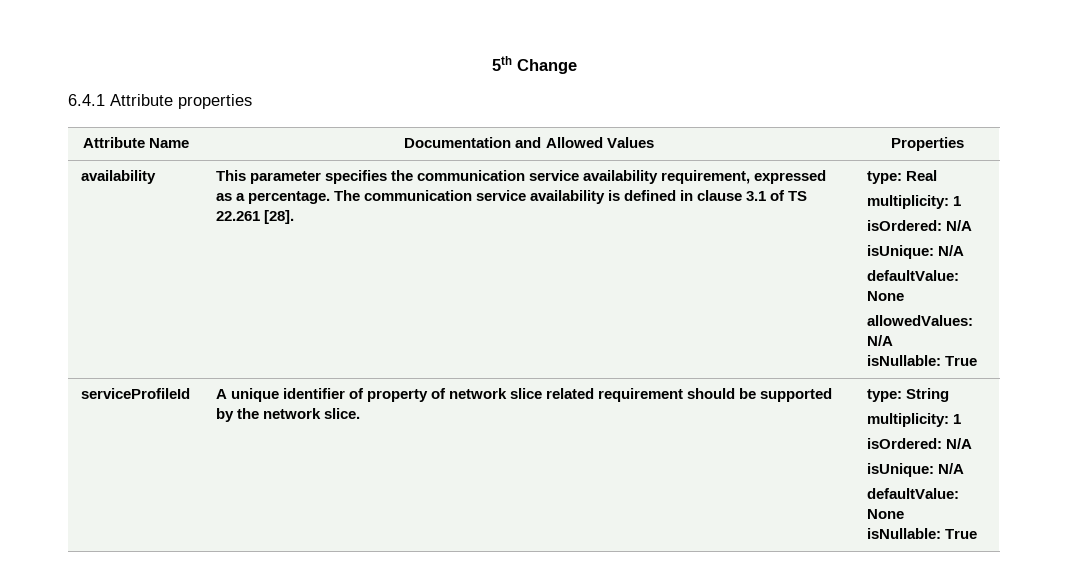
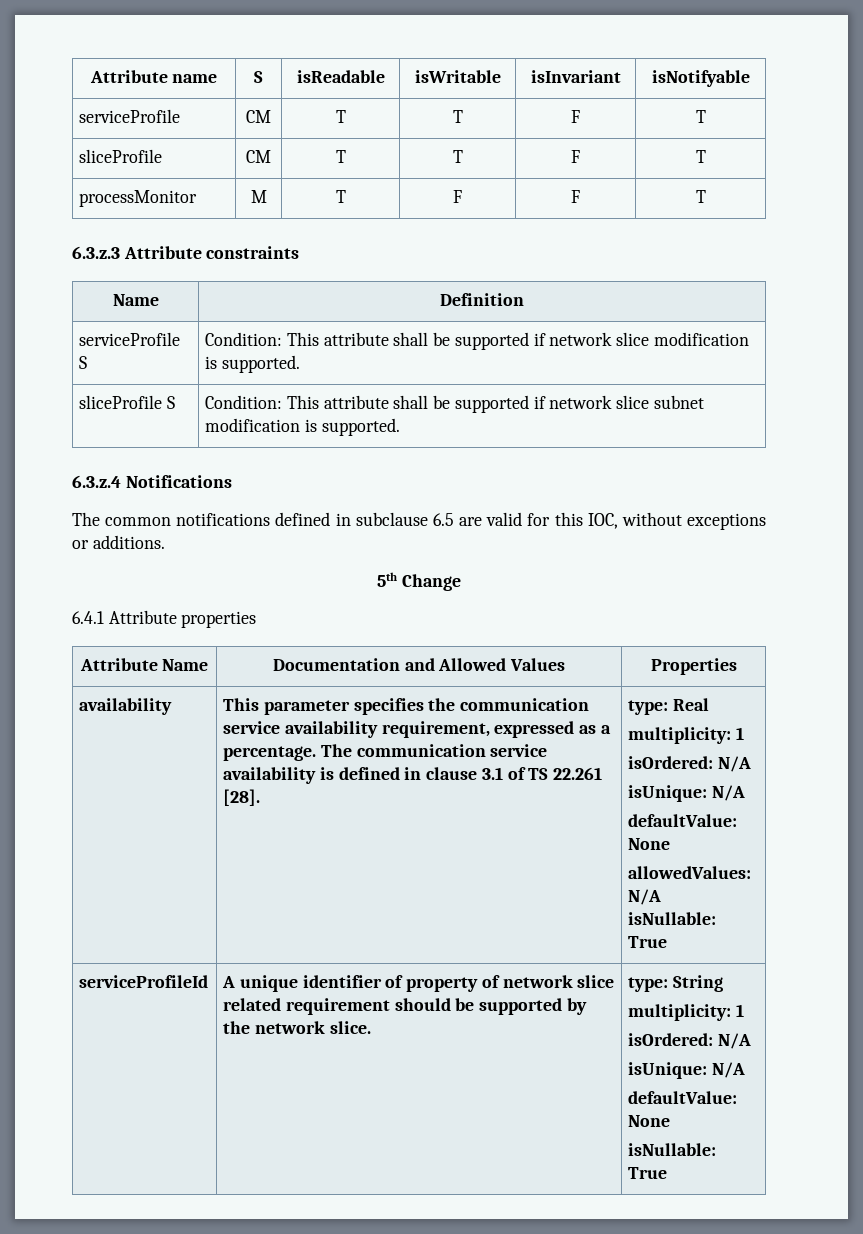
(491, 63) none -> [89,70,218,83] [254,71,263,83] [296,70,385,83] [414,70,501,83] [530,70,621,83] [651,70,750,87] [79,109,181,123] [246,110,271,123] [335,110,346,123] [452,110,463,123] [571,110,580,123] [695,110,706,123] [79,149,163,163] [246,150,271,163] [335,150,346,163] [452,150,463,163] [571,150,580,163] [695,150,706,163] [79,190,198,207] [250,190,267,203] [335,190,346,203] [453,190,462,203] [571,190,580,203] [695,190,706,203] [72,246,300,259] [112,294,159,306] [440,293,524,306] [79,332,181,346] [79,356,88,369] [205,332,749,350] [205,355,300,373] [79,395,175,409] [205,395,704,413] [205,418,400,436] [72,475,232,488] [72,512,766,530] [72,535,165,549] Attribute name | S | isReadable | isWritable | isInvariant | isNotifyable // serviceProfile | CM | T | T | F | T // sliceProfile | CM | T | T | F | T // processMonitor | M | T | F | F | T // 6.3.z.3 Attribute constraints // Name | Definition // serviceProfile S | Condition: This attribute shall be supported if network slice modification is supported. // sliceProfile S | Condition: This attribute shall be supported if network slice subnet modification is supported. // 6.3.z.4 Notifications // The common notifications defined in subclause 6.5 are valid for this IOC, without exceptions or additions. //

